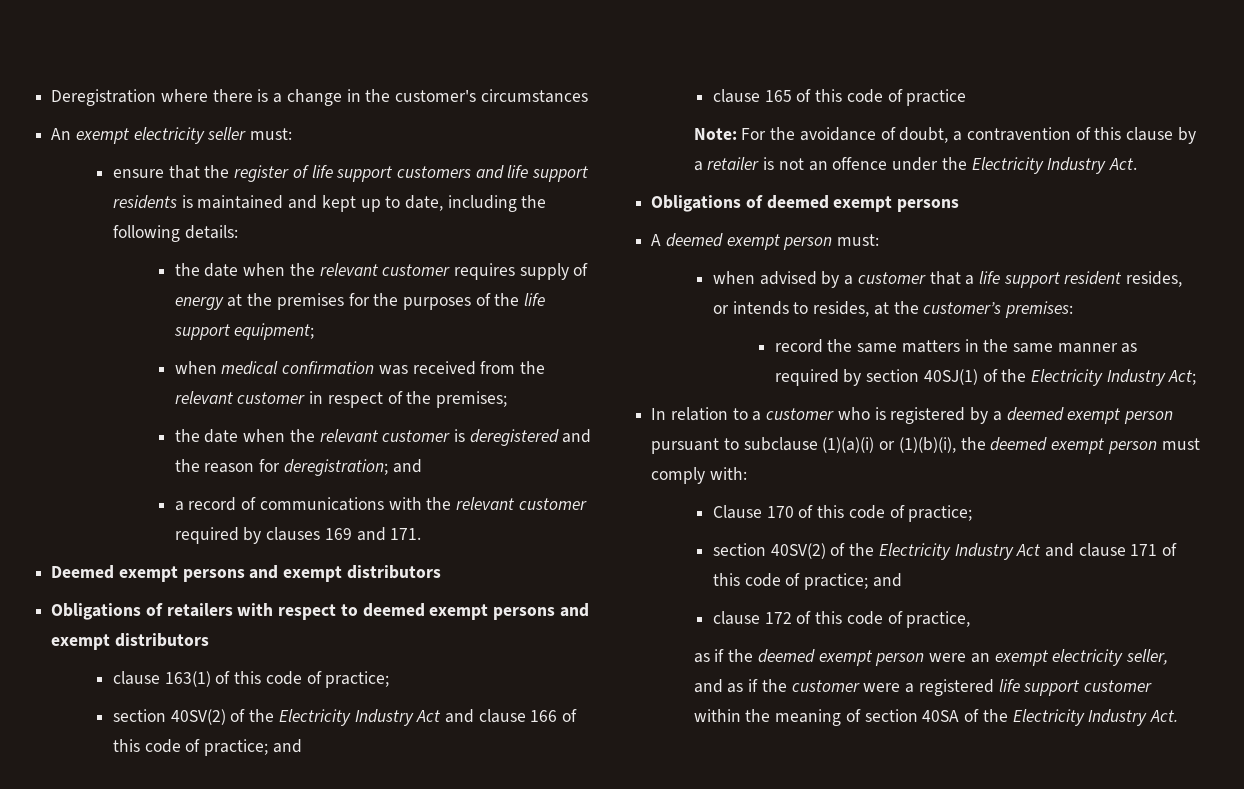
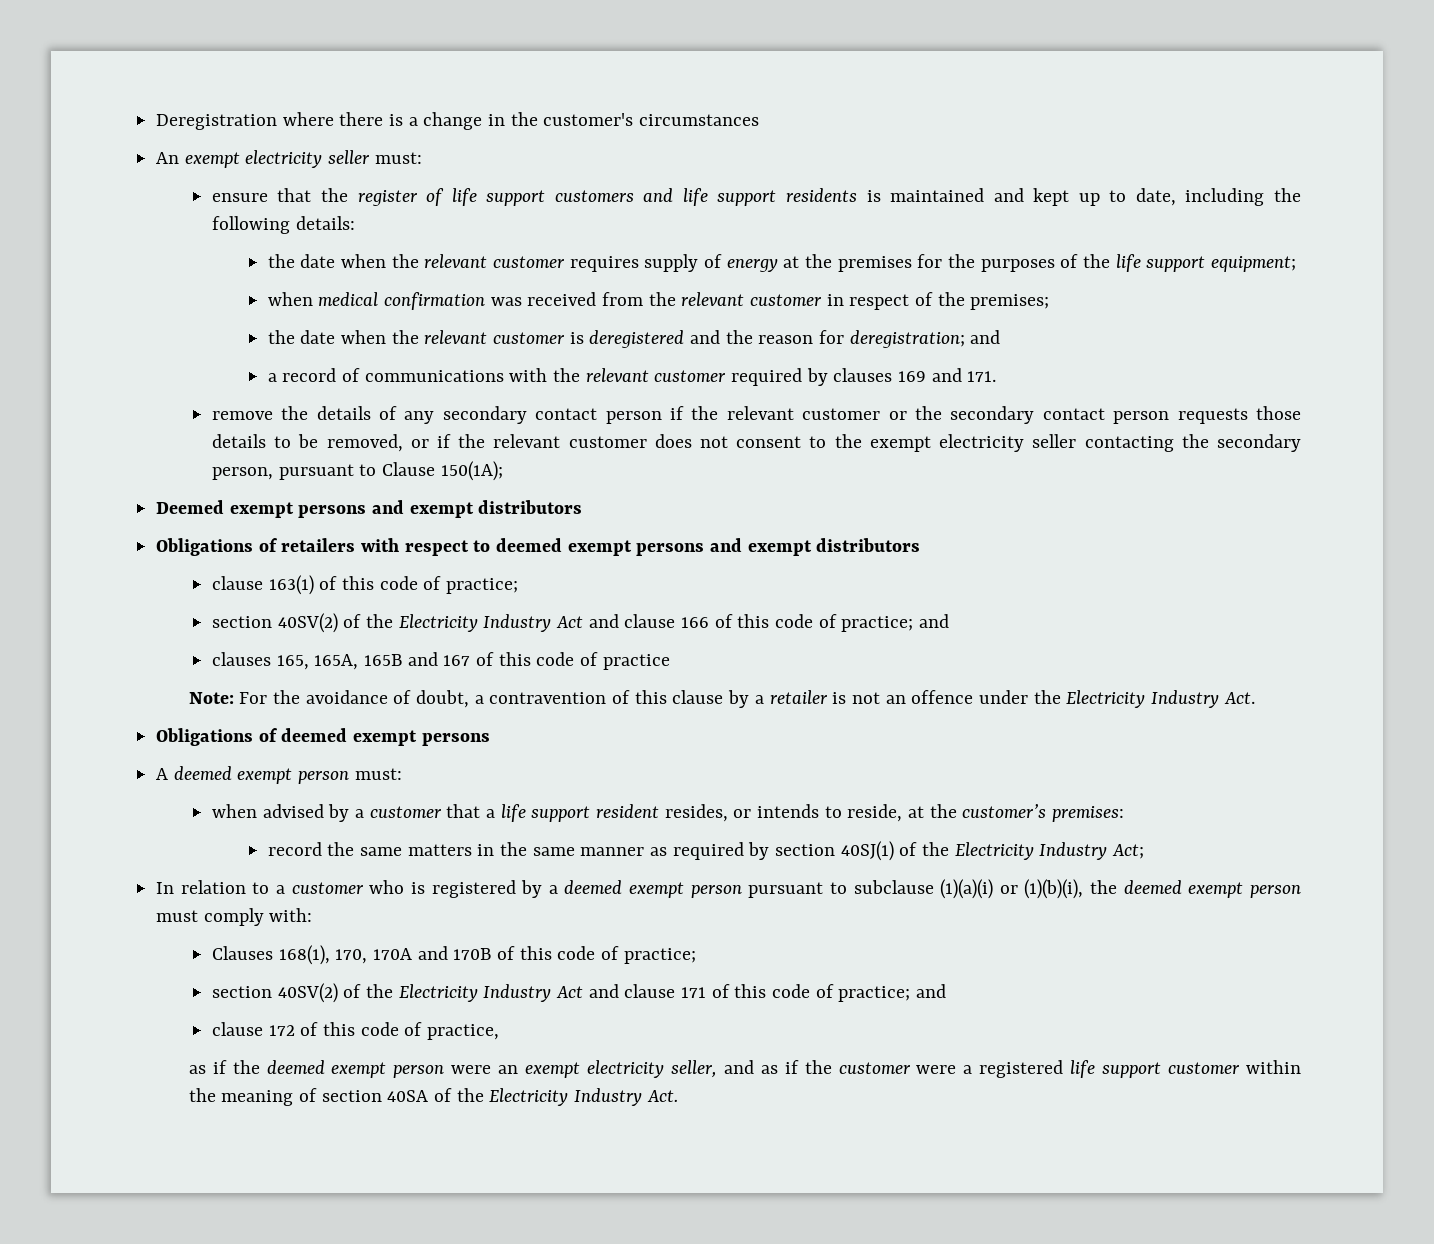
(422, 534) none -> [211,406,1302,424] [211,434,1301,452] [211,461,503,481] // remove the details of any secondary contact person if the relevant customer or the secondary contact person requests those details to be removed, or if the relevant customer does not consent to the exempt electricity seller contacting the secondary person, pursuant to Clause 150(1A);
[712,89,792,103] clause 165 -> [211,652,471,670] clauses 165, 165A, 165B and 167
[813,301,870,317] resides, -> [847,804,903,822] reside,
[712,505,794,519] Clause 170 -> [211,945,492,965] Clauses 168(1), 170, 170A and 170B

